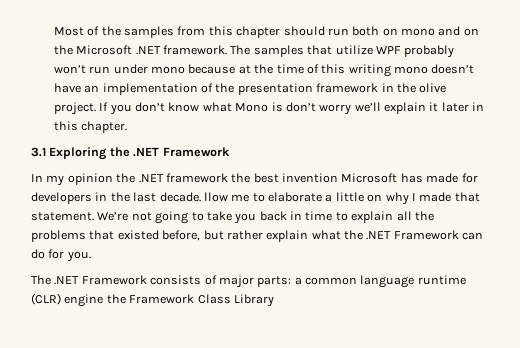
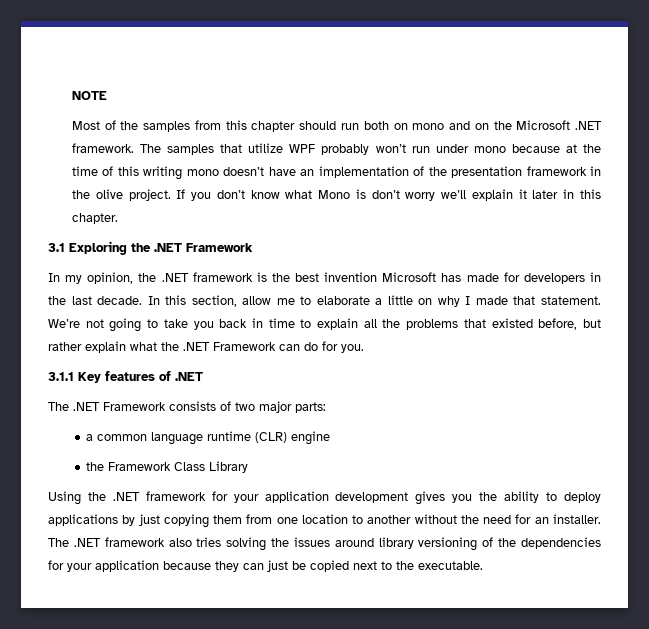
(53, 31) none -> [71,91,107,100] NOTE //
[67,173,228,185] opinion the .NET framework -> [87,272,267,284] opinion, the .NET framework is
[203,192,228,202] llow -> [147,295,272,307] In this section, allow
(91, 256) none -> [48,371,203,383] // 3.1.1 Key features of .NET
(217, 280) none -> [235,402,255,411] two
(292, 281) none -> (326, 407) //
(104, 300) none -> (331, 438) //
(274, 300) none -> [48,491,601,505] [48,514,601,528] [48,537,602,551] [48,560,483,572] // Using the .NET framework for your application development gives you the ability to deploy applications by just copying them from one location to another without the need for an installer. The .NET framework also tries solving the issues around library versioning of the dependencies for your application because they can just be copied next to the executable.

